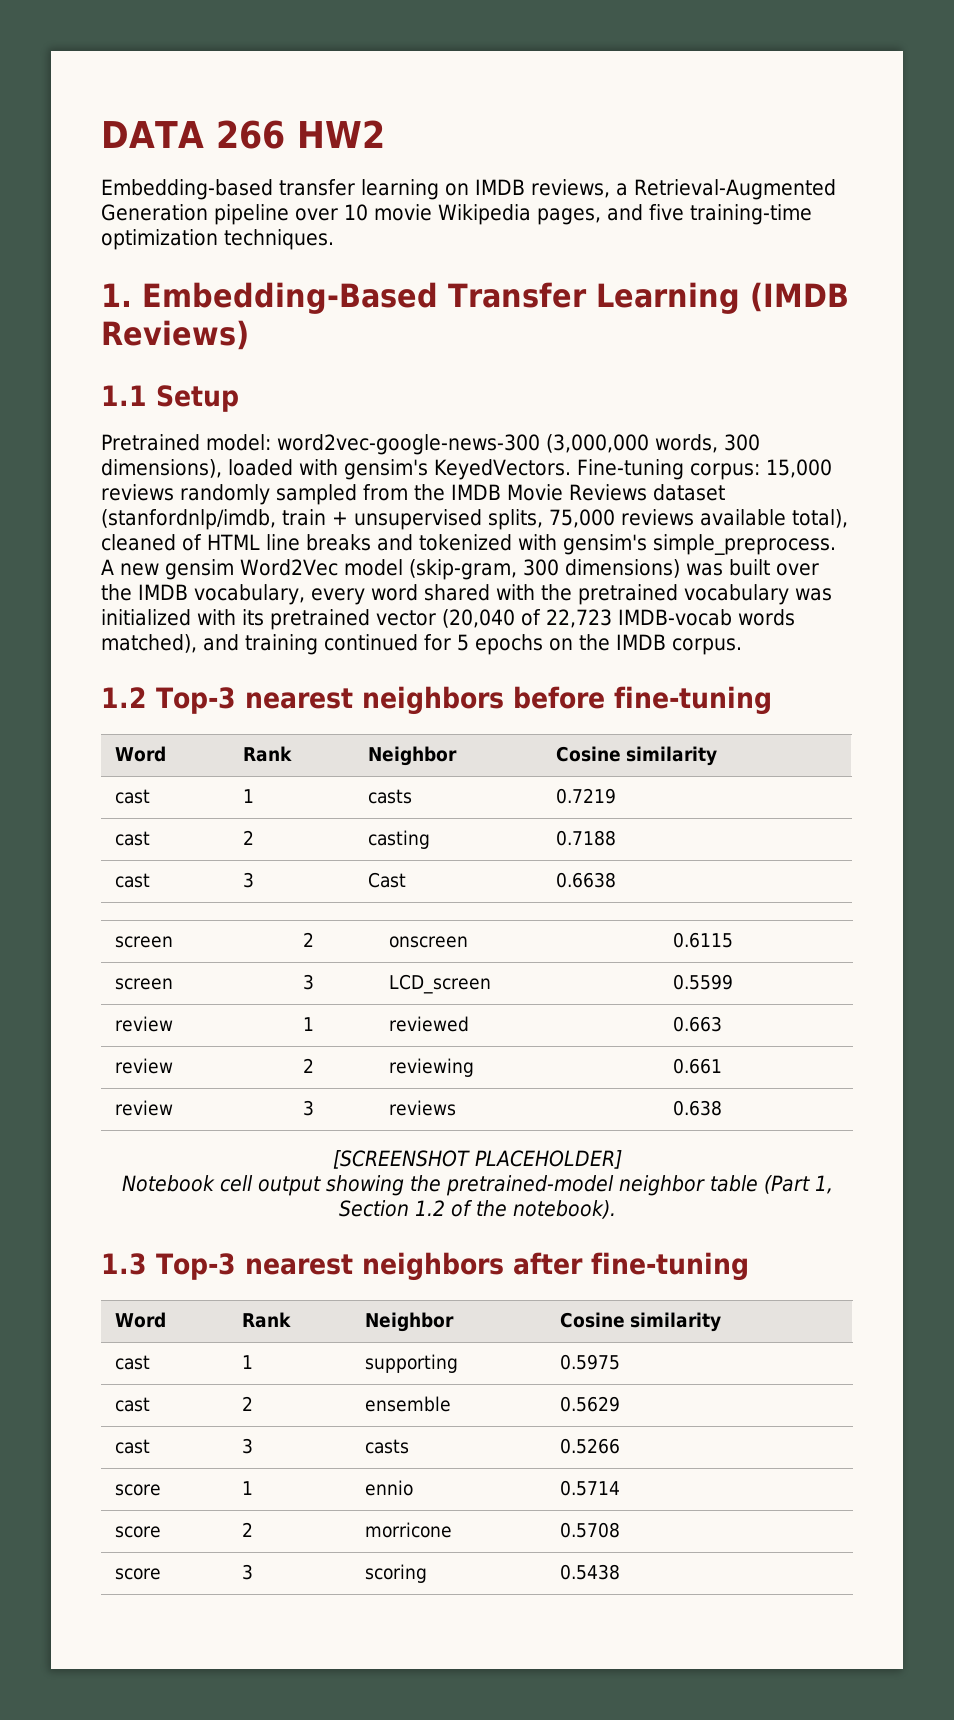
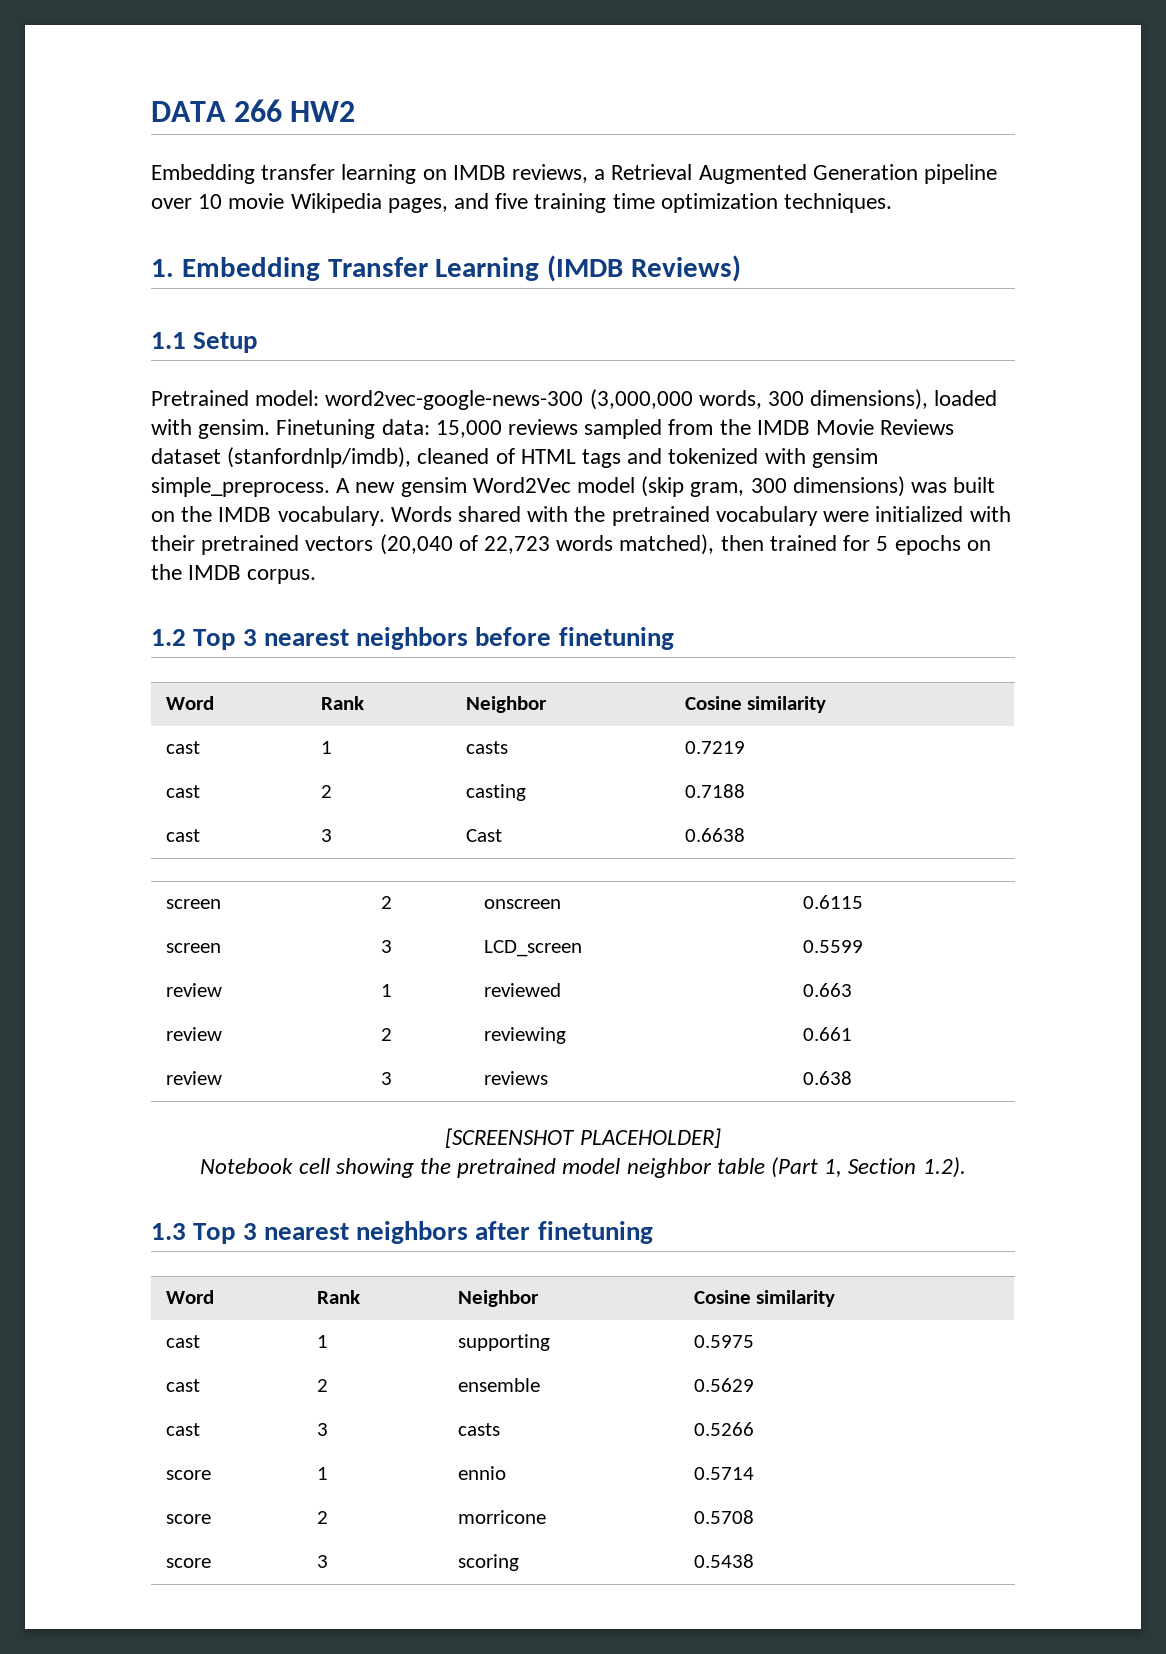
[101,179,273,200] Embedding-based -> [151,164,255,184] Embedding
[634,179,836,200] Retrieval-Augmented -> [611,164,807,184] Retrieval Augmented
[690,204,812,225] training-time -> [534,193,655,213] training time
[142,282,438,314] Embedding-Based -> [181,257,320,281] Embedding
[344,459,760,480] gensim's KeyedVectors. Fine-tuning corpus: -> [198,419,430,439] gensim. Finetuning data:
[180,484,270,505] randomly -> (579, 427) none
[101,509,848,530] (stanfordnlp/imdb, train + unsupervised splits, 75,000 reviews available total), -> [227,447,412,468] (stanfordnlp/imdb),
[266,534,371,551] line breaks -> [582,449,622,468] tags
[562,534,647,555] gensim's -> [811,448,878,468] gensim
[408,559,517,580] (skip-gram, -> [641,476,745,497] (skip gram,
[775,563,819,576] [101,584,418,605] over the IMDB vocabulary, every word -> [151,506,452,526] on the IMDB vocabulary. Words
[795,588,832,601] was -> [823,511,870,522] were
[242,609,436,630] its pretrained vector -> [151,535,374,555] their pretrained vectors
[618,609,732,626] IMDB-vocab -> (551, 545) none
[203,634,418,655] and training continued -> [720,535,837,551] then trained
[156,687,236,714] Top-3 -> [193,629,257,650] Top 3
[613,686,772,715] fine-tuning -> [558,627,674,650] finetuning
[257,1176,321,1196] output -> (330, 1166) none
[445,1175,614,1196] pretrained-model -> [457,1158,621,1178] pretrained model
[414,1200,616,1219] 1.2 of the notebook). -> [922,1157,966,1178] 1.2).
[156,1253,236,1280] Top-3 -> [193,1223,257,1244] Top 3
[590,1252,749,1281] fine-tuning -> [537,1221,653,1244] finetuning

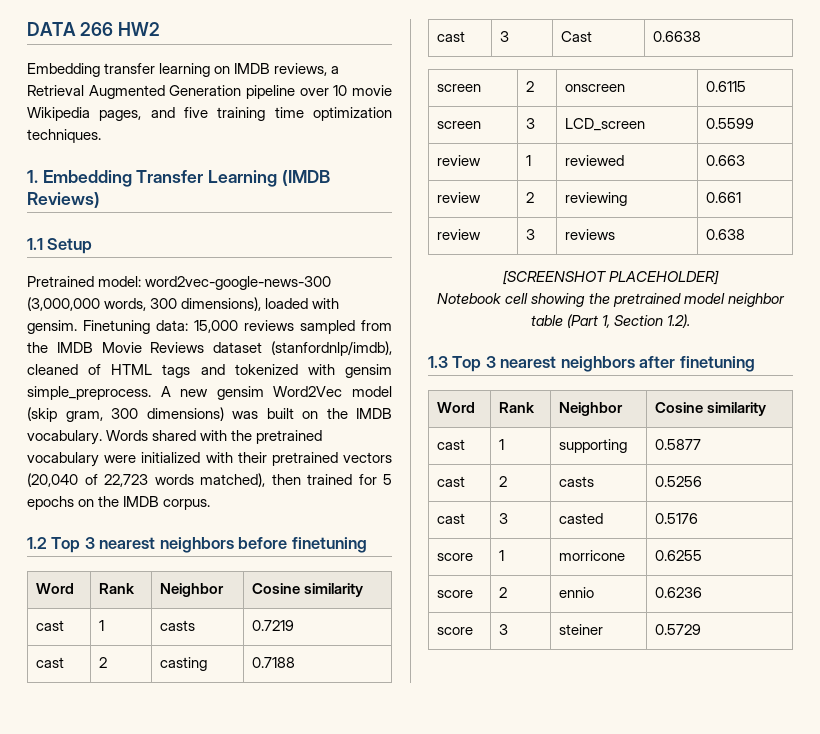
[693,1335,754,1348] [165,1379,200,1392] [316,1379,328,1392] [457,1378,540,1392] [693,1378,754,1392] [165,1423,200,1436] [316,1423,328,1436] [457,1423,500,1436] [693,1422,754,1436] 0.5975 // cast | 2 | ensemble | 0.5629 // cast | 3 | casts | 0.5266 -> [654,439,701,450] [436,476,465,487] [498,476,507,487] [558,476,594,487] [654,476,702,487] [436,513,465,524] [498,513,508,524] [558,513,603,524] [654,513,698,524] 0.5877 // cast | 2 | casts | 0.5256 // cast | 3 | casted | 0.5176
[457,1466,506,1480] [693,1467,754,1480] ennio | 0.5714 -> [558,550,625,561] [654,550,702,561] morricone | 0.6255
[457,1510,546,1524] [693,1510,754,1524] morricone | 0.5708 -> [558,587,594,598] [654,587,702,598] ennio | 0.6236
[457,1554,519,1571] [693,1554,754,1568] scoring | 0.5438 -> [558,624,603,635] [654,624,701,635] steiner | 0.5729

